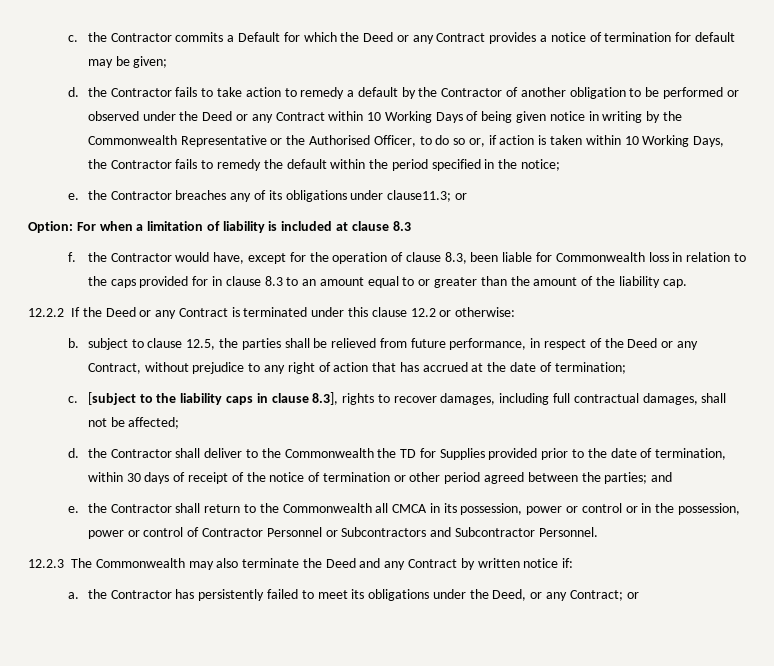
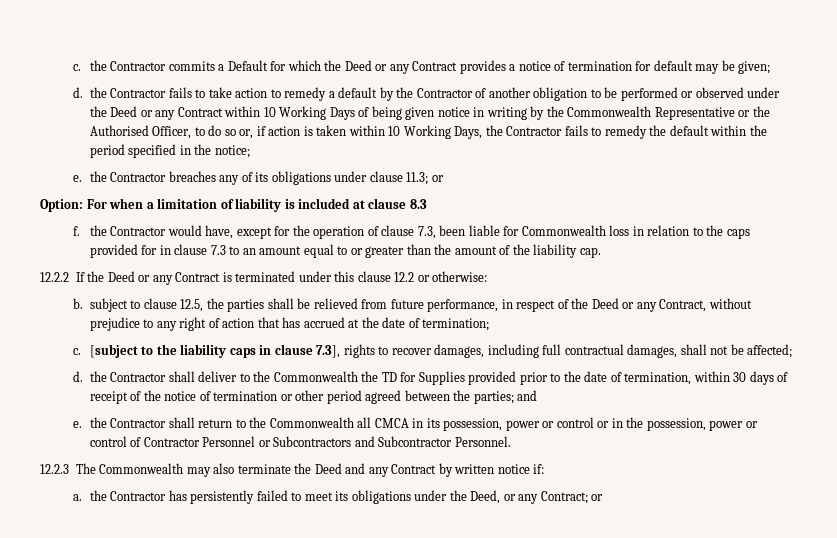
[387,190,452,202] clause11.3; -> [369,171,429,185] clause 11.3;
[444,252,467,264] 8.3, -> [417,226,436,239] 7.3,
[264,276,283,286] 8.3 -> [210,245,226,255] 7.3
[312,392,339,405] 8.3], -> [316,345,341,358] 7.3],

